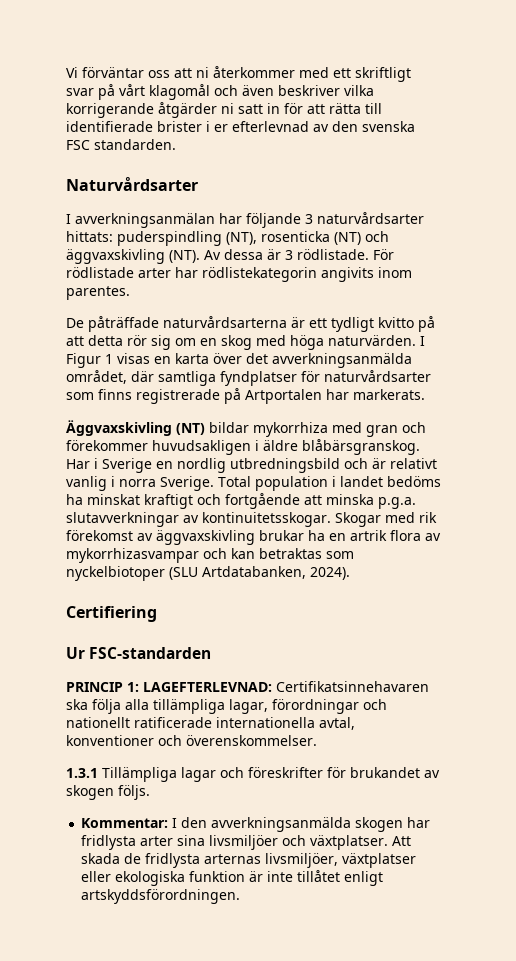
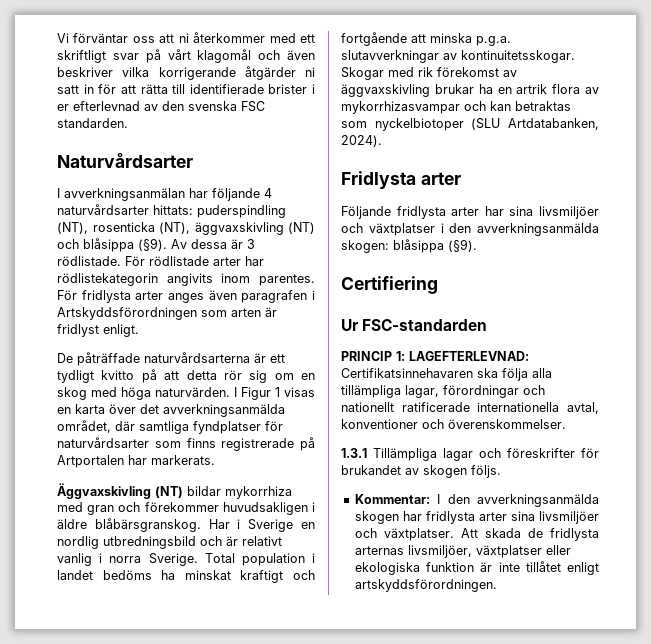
[305,214,313,224] 3 -> [264,188,272,198] 4
[334,231,389,245] [66,249,200,264] (NT) och äggvaxskivling (NT). -> [159,222,315,235] [57,238,167,252] (NT), äggvaxskivling (NT) och blåsippa (§9).
(130, 293) none -> [57,290,315,303] [57,307,277,320] [57,324,139,337] För fridlysta arter anges även paragrafen i Artskyddsförordningen som arten är fridlyst enligt.
(350, 573) none -> [341,171,461,189] [341,206,599,219] [341,223,599,236] [341,239,477,253] // Fridlysta arter // Följande fridlysta arter har sina livsmiljöer och växtplatser i den avverkningsanmälda skogen: blåsippa (§9).

